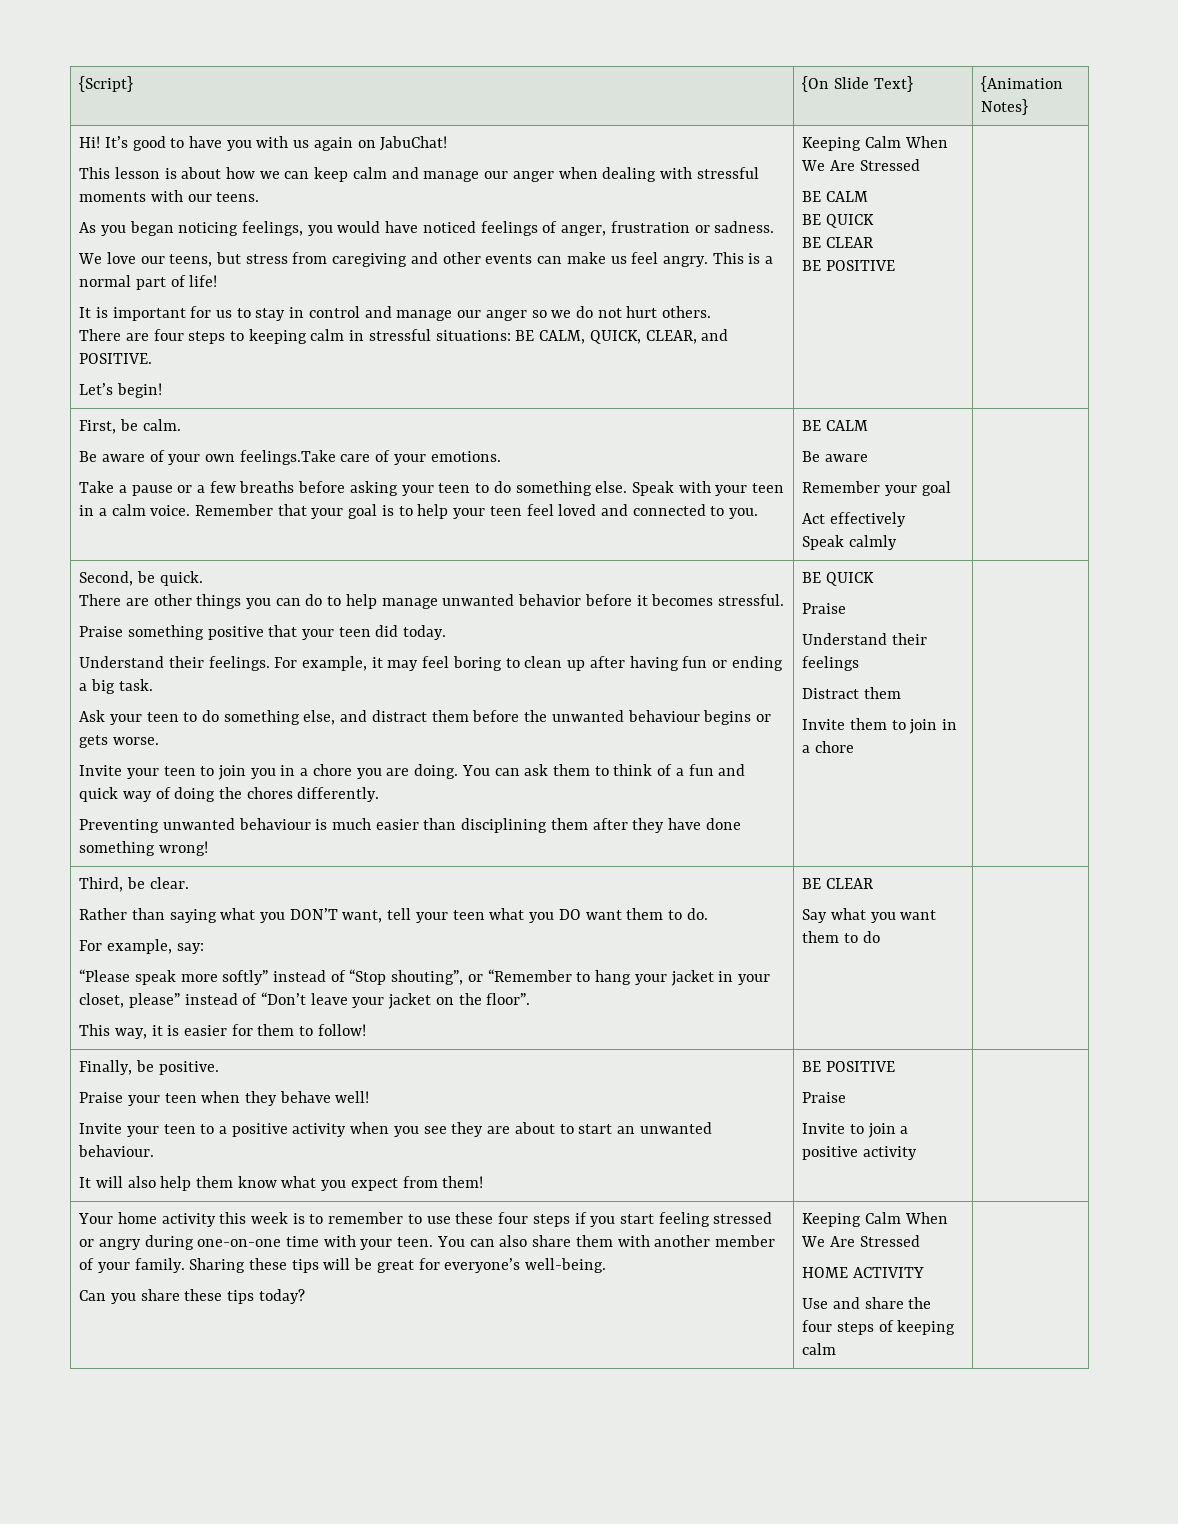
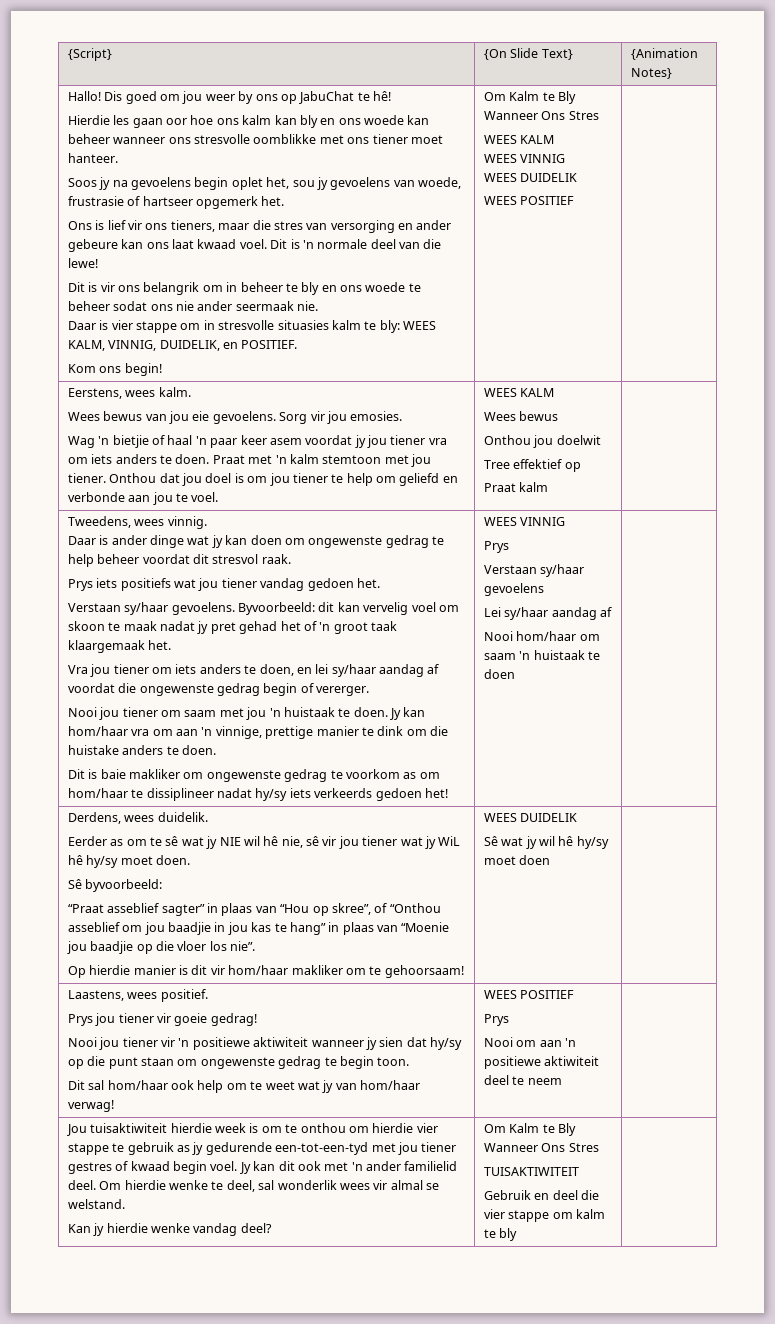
[79,136,448,151] [79,167,759,182] [79,190,260,202] [79,221,775,236] [78,252,774,267] [79,275,218,290] [79,306,712,321] [79,329,729,344] [79,353,153,364] [79,383,162,398] [802,136,948,151] [801,159,920,171] [802,191,868,202] [802,214,874,228] [802,237,873,248] [802,260,895,271] [79,419,181,434] [79,450,501,465] [79,481,785,496] [79,504,759,519] [802,420,868,431] [802,451,868,462] [802,481,951,496] [802,512,906,527] [802,535,897,550] [79,571,203,586] [79,594,784,609] [79,625,447,640] [79,656,783,671] [79,679,153,694] [79,710,771,725] [79,735,159,748] [79,764,746,780] [79,787,380,802] [79,818,741,833] [79,841,208,856] [802,572,874,586] [802,603,847,614] [802,633,927,645] [802,656,860,671] [802,687,901,699] [802,718,957,734] [802,741,854,753] [79,877,189,892] [79,908,708,923] [79,939,204,954] [79,969,770,986] [79,992,531,1009] [79,1024,366,1039] [802,878,873,889] [802,908,937,923] [802,931,880,943] [79,1060,219,1075] [79,1091,370,1106] [79,1122,712,1137] [78,1145,155,1157] [79,1176,484,1191] [802,1061,895,1072] [802,1092,847,1103] [802,1123,909,1138] [802,1146,917,1160] [78,1212,773,1227] [79,1235,775,1250] [79,1258,607,1273] [79,1289,305,1304] [802,1212,948,1227] [801,1235,920,1247] [802,1267,924,1278] [802,1297,932,1309] [802,1320,956,1335] [802,1343,837,1355] Hi! It’s good to have you with us again on JabuChat! // This lesson is about how we can keep calm and manage our anger when dealing with stressful moments with our teens. // As you began noticing feelings, you would have noticed feelings of anger, frustration or sadness. // We love our teens, but stress from caregiving and other events can make us feel angry. This is a normal part of life! // It is important for us to stay in control and manage our anger so we do not hurt others. // There are four steps to keeping calm in stressful situations: BE CALM, QUICK, CLEAR, and POSITIVE. // Let’s begin! | Keeping Calm When We Are Stressed // BE CALM // BE QUICK // BE CLEAR // BE POSITIVE | // First, be calm. // Be aware of your own feelings.Take care of your emotions. // Take a pause or a few breaths before asking your teen to do something else. Speak with your teen in a calm voice. Remember that your goal is to help your teen feel loved and connected to you. | BE CALM // Be aware // Remember your goal // Act effectively // Speak calmly | // Second, be quick. // There are other things you can do to help manage unwanted behavior before it becomes stressful. // Praise something positive that your teen did today. // Understand their feelings. For example, it may feel boring to clean up after having fun or ending a big task. // Ask your teen to do something else, and distract them before the unwanted behaviour begins or gets worse. // Invite your teen to join you in a chore you are doing. You can ask them to think of a fun and quick way of doing the chores differently. // Preventing unwanted behaviour is much easier than disciplining them after they have done something wrong! | BE QUICK // Praise // Understand their feelings // Distract them // Invite them to join in a chore | // Third, be clear. // Rather than saying what you DON’T want, tell your teen what you DO want them to do. // For example, say: // “Please speak more softly” instead of “Stop shouting”, or “Remember to hang your jacket in your closet, please” instead of “Don’t leave your jacket on the floor”. // This way, it is easier for them to follow! | BE CLEAR // Say what you want them to do | // Finally, be positive. // Praise your teen when they behave well! // Invite your teen to a positive activity when you see they are about to start an unwanted behaviour. // It will also help them know what you expect from them! | BE POSITIVE // Praise // Invite to join a positive activity | // Your home activity this week is to remember to use these four steps if you start feeling stressed or angry during one-on-one time with your teen. You can also share them with another member of your family. Sharing these tips will be great for everyone’s well-being. // Can you share these tips today? | Keeping Calm When We Are Stressed // HOME ACTIVITY // Use and share the four steps of keeping calm -> [67,91,392,104] [67,115,430,128] [67,134,443,144] [67,153,118,163] [67,177,462,190] [67,196,285,209] [67,220,452,233] [67,239,442,252] [67,258,98,268] [67,282,421,295] [67,301,319,311] [67,320,437,333] [67,340,298,351] [67,363,162,376] [483,91,577,104] [483,111,599,120] [483,135,555,144] [483,154,566,163] [483,173,578,182] [483,196,575,205] [67,387,191,399] [67,411,403,424] [67,435,447,448] [67,454,432,467] [67,473,458,486] [67,492,219,505] [483,388,555,397] [483,411,559,421] [483,435,601,448] [483,459,581,472] [483,482,549,492] [67,516,207,529] [67,535,445,548] [67,554,291,567] [67,578,380,591] [67,602,459,615] [67,621,398,634] [67,640,172,653] [67,664,440,677] [67,683,370,696] [67,707,426,720] [67,726,449,739] [67,745,217,755] [67,769,440,782] [67,788,448,801] [483,517,566,526] [483,541,509,553] [483,564,585,577] [483,583,544,596] [483,607,613,620] [483,631,600,641] [483,650,601,660] [483,669,515,679] [67,812,208,824] [67,836,461,849] [67,855,191,868] [67,879,163,892] [67,903,441,916] [67,922,450,935] [66,941,256,954] [67,965,464,978] [483,813,578,822] [483,836,609,849] [483,855,551,865] [67,989,208,1002] [67,1013,257,1026] [67,1037,463,1050] [67,1056,410,1069] [67,1080,421,1093] [67,1100,114,1112] [483,990,575,999] [483,1014,509,1026] [483,1037,577,1047] [483,1056,600,1069] [483,1075,562,1085] [66,1123,438,1136] [67,1142,457,1155] [67,1161,458,1174] [67,1180,440,1192] [67,1199,125,1209] [67,1223,272,1236] [483,1123,577,1136] [483,1143,599,1152] [483,1167,579,1176] [483,1190,600,1200] [483,1209,606,1222] [483,1228,518,1241] Hallo! Dis goed om jou weer by ons op JabuChat te hê! // Hierdie les gaan oor hoe ons kalm kan bly en ons woede kan beheer wanneer ons stresvolle oomblikke met ons tiener moet hanteer. // Soos jy na gevoelens begin oplet het, sou jy gevoelens van woede, frustrasie of hartseer opgemerk het. // Ons is lief vir ons tieners, maar die stres van versorging en ander gebeure kan ons laat kwaad voel. Dit is 'n normale deel van die lewe! // Dit is vir ons belangrik om in beheer te bly en ons woede te beheer sodat ons nie ander seermaak nie. // Daar is vier stappe om in stresvolle situasies kalm te bly: WEES KALM, VINNIG, DUIDELIK, en POSITIEF. // Kom ons begin! | Om Kalm te Bly Wanneer Ons Stres // WEES KALM // WEES VINNIG // WEES DUIDELIK // WEES POSITIEF | // Eerstens, wees kalm. // Wees bewus van jou eie gevoelens. Sorg vir jou emosies. // Wag 'n bietjie of haal 'n paar keer asem voordat jy jou tiener vra om iets anders te doen. Praat met 'n kalm stemtoon met jou tiener. Onthou dat jou doel is om jou tiener te help om geliefd en verbonde aan jou te voel. | WEES KALM // Wees bewus // Onthou jou doelwit // Tree effektief op // Praat kalm | // Tweedens, wees vinnig. // Daar is ander dinge wat jy kan doen om ongewenste gedrag te help beheer voordat dit stresvol raak. // Prys iets positiefs wat jou tiener vandag gedoen het. // Verstaan sy/haar gevoelens. Byvoorbeeld: dit kan vervelig voel om skoon te maak nadat jy pret gehad het of 'n groot taak klaargemaak het. // Vra jou tiener om iets anders te doen, en lei sy/haar aandag af voordat die ongewenste gedrag begin of vererger. // Nooi jou tiener om saam met jou 'n huistaak te doen. Jy kan hom/haar vra om aan 'n vinnige, prettige manier te dink om die huistake anders te doen. // Dit is baie makliker om ongewenste gedrag te voorkom as om hom/haar te dissiplineer nadat hy/sy iets verkeerds gedoen het! | WEES VINNIG // Prys // Verstaan sy/haar gevoelens // Lei sy/haar aandag af // Nooi hom/haar om saam 'n huistaak te doen | // Derdens, wees duidelik. // Eerder as om te sê wat jy NIE wil hê nie, sê vir jou tiener wat jy WiL hê hy/sy moet doen. // Sê byvoorbeeld: // “Praat asseblief sagter” in plaas van “Hou op skree”, of “Onthou asseblief om jou baadjie in jou kas te hang” in plaas van “Moenie jou baadjie op die vloer los nie”. // Op hierdie manier is dit vir hom/haar makliker om te gehoorsaam! | WEES DUIDELIK // Sê wat jy wil hê hy/sy moet doen | // Laastens, wees positief. // Prys jou tiener vir goeie gedrag! // Nooi jou tiener vir 'n positiewe aktiwiteit wanneer jy sien dat hy/sy op die punt staan om ongewenste gedrag te begin toon. // Dit sal hom/haar ook help om te weet wat jy van hom/haar verwag! | WEES POSITIEF // Prys // Nooi om aan 'n positiewe aktiwiteit deel te neem | // Jou tuisaktiwiteit hierdie week is om te onthou om hierdie vier stappe te gebruik as jy gedurende een-tot-een-tyd met jou tiener gestres of kwaad begin voel. Jy kan dit ook met 'n ander familielid deel. Om hierdie wenke te deel, sal wonderlik wees vir almal se welstand. // Kan jy hierdie wenke vandag deel? | Om Kalm te Bly Wanneer Ons Stres // TUISAKTIWITEIT // Gebruik en deel die vier stappe om kalm te bly

